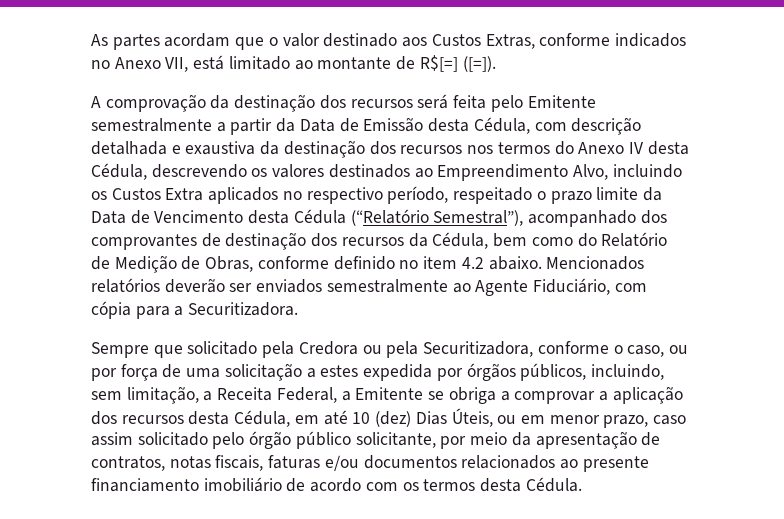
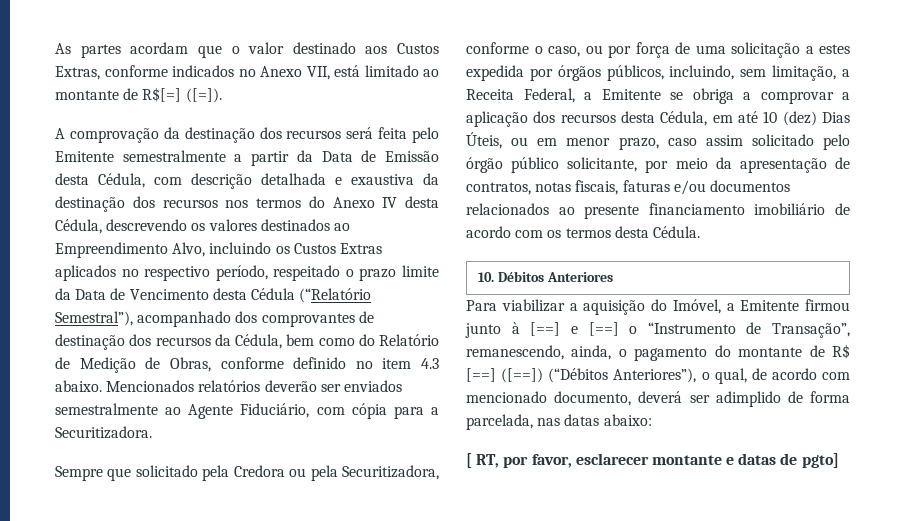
[165,188,204,201] Extra -> [339,243,382,254] Extras
[461,257,484,269] 4.2 -> [421,358,439,369] 4.3
(582, 484) none -> [478,271,613,282] [466,299,850,315] [465,322,850,338] [466,344,850,361] [466,368,850,384] [466,391,850,407] [466,414,652,430] [466,453,839,468] // 10. Débitos Anteriores // Para viabilizar a aquisição do Imóvel, a Emitente firmou junto à [==] e [==] o “Instrumento de Transação”, remanescendo, ainda, o pagamento do montante de R$ [==] ([==]) (“Débitos Anteriores”), o qual, de acordo com mencionado documento, deverá ser adimplido de forma parcelada, nas datas abaixo: // [ RT, por favor, esclarecer montante e datas de pgto]

